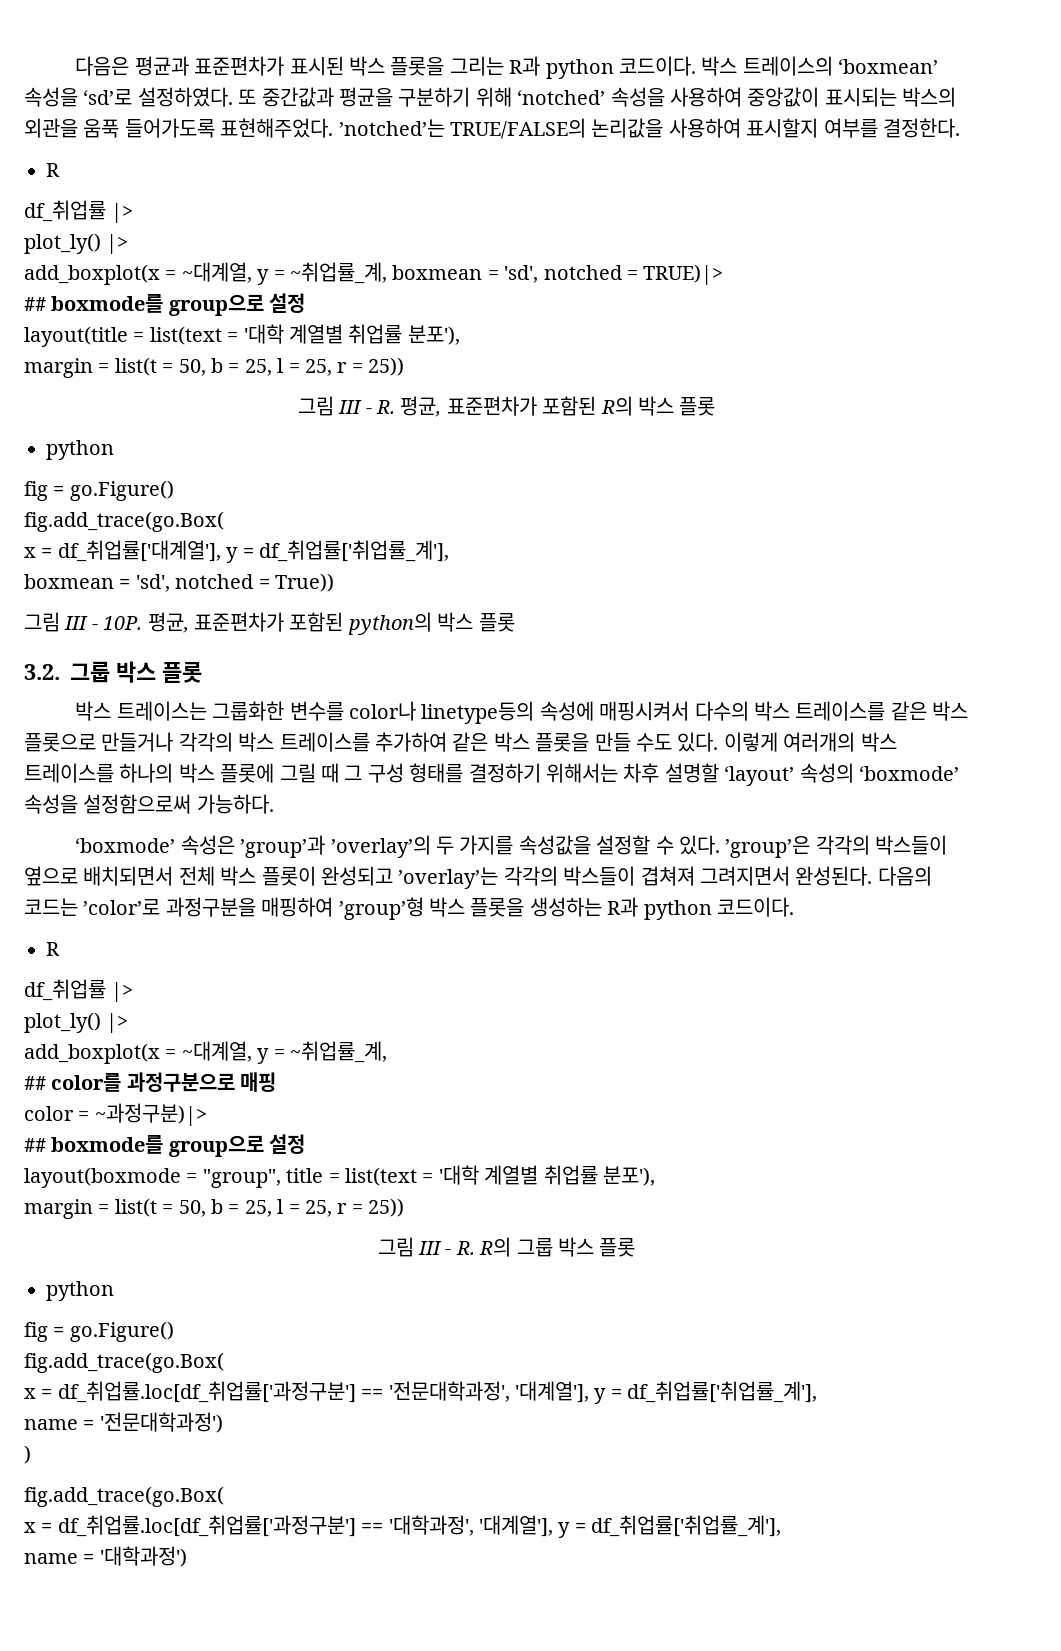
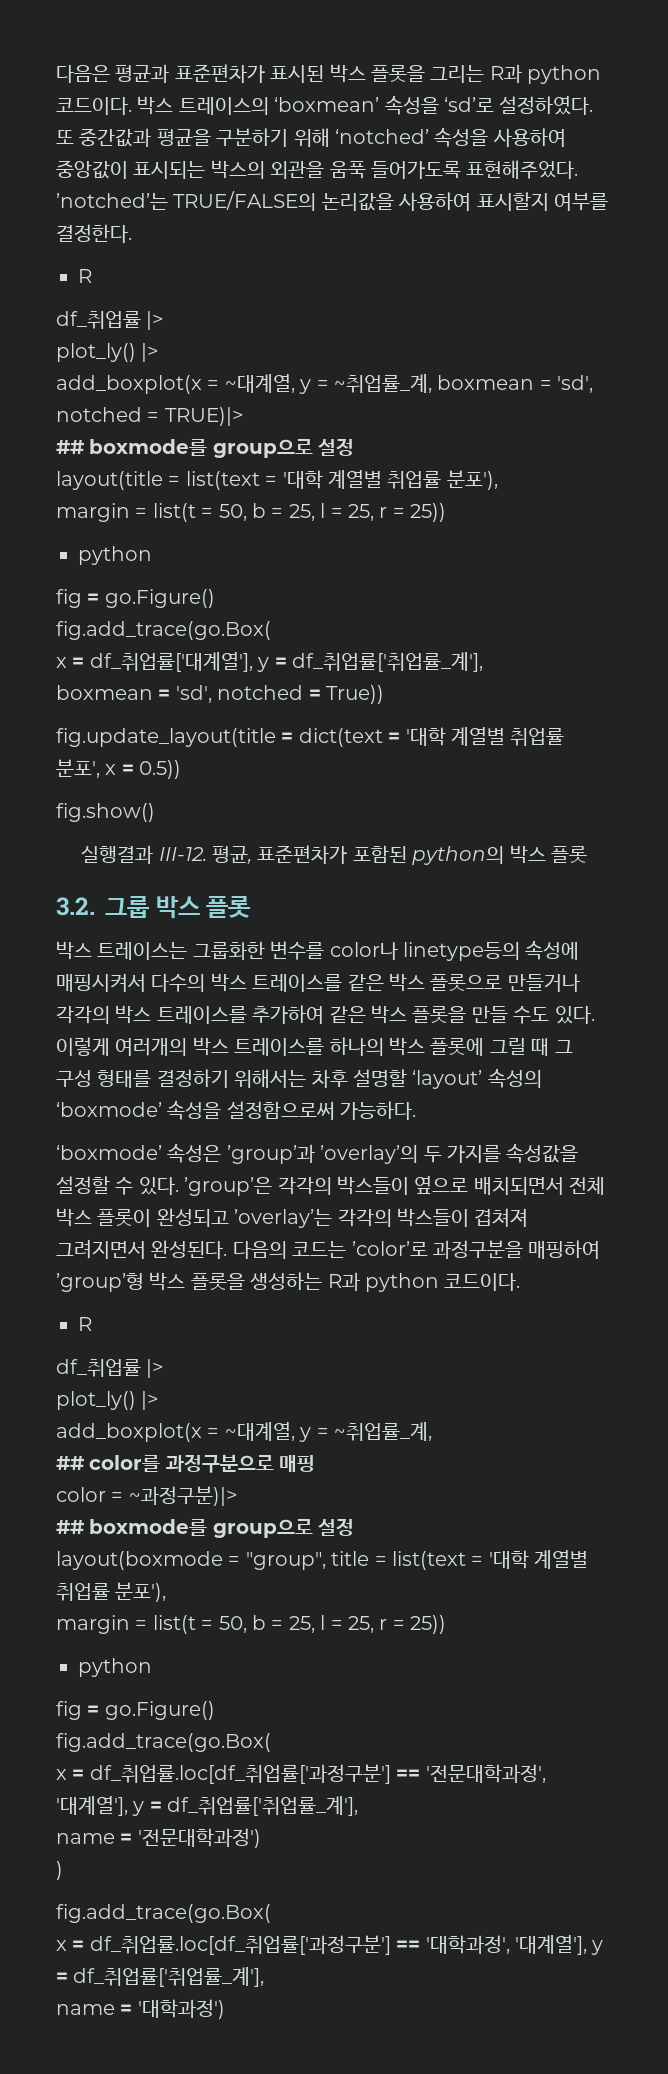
[297,396,716,417] // 그림 III - R. 평균, 표준편차가 포함된 R의 박스 플롯 -> (447, 512) none
[24,612,143,632] 그림 III - 10P. -> [56,727,565,747] [56,759,182,779] [56,803,155,822] [81,845,207,864] fig.update_layout(title = dict(text = '대학 계열별 취업률 분포', x = 0.5)) // fig.show() // 실행결과 III-12.
[377,1237,636,1257] // 그림 III - R. R의 그룹 박스 플롯 -> (447, 1624) none

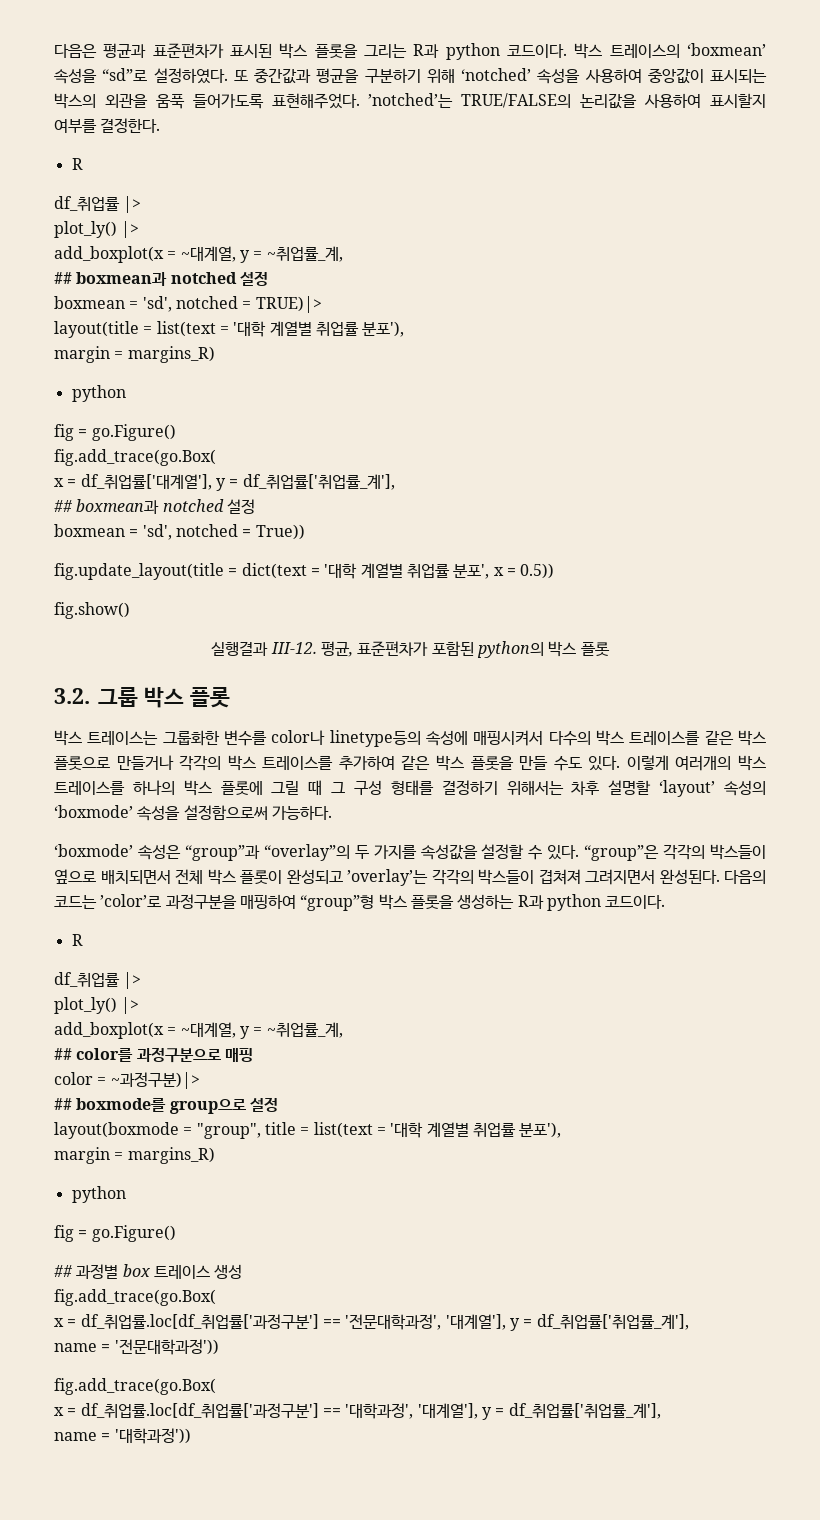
[444,97,494,112] ‘sd’로 -> [102,68,148,81] “sd”로
(432, 383) none -> [54,271,268,286] // ## boxmean과 notched 설정 //
[56,438,355,458] // ## boxmode를 group으로 설정 -> (322, 304) none
[152,503,447,522] list(t = 50, b = 25, l = 25, r = 25)) -> [127,346,215,363] margins_R)
(483, 662) none -> [54,499,255,514] // ## boxmean과 notched 설정
[226,1144,419,1164] ’group’과 ’overlay’의 -> [184,844,350,861] “group”과 “overlay”의
[184,1177,273,1196] ’group’은 -> [584,845,660,861] “group”은
[56,1273,144,1292] ’group’형 -> [300,895,375,911] “group”형
[152,1615,447,1634] [78,1658,152,1677] [56,1701,215,1720] list(t = 50, b = 25, l = 25, r = 25)) // python // fig = go.Figure() -> [127,1147,215,1164] [71,1186,126,1203] [54,1225,176,1242] [54,1264,243,1279] margins_R) // python // fig = go.Figure() // ## 과정별 box 트레이스 생성
[137,1828,261,1848] [56,1861,63,1880] '전문대학과정') // ) -> [114,1339,219,1355] '전문대학과정'))
[137,1999,225,2019] '대학과정') -> [114,1428,191,1444] '대학과정'))

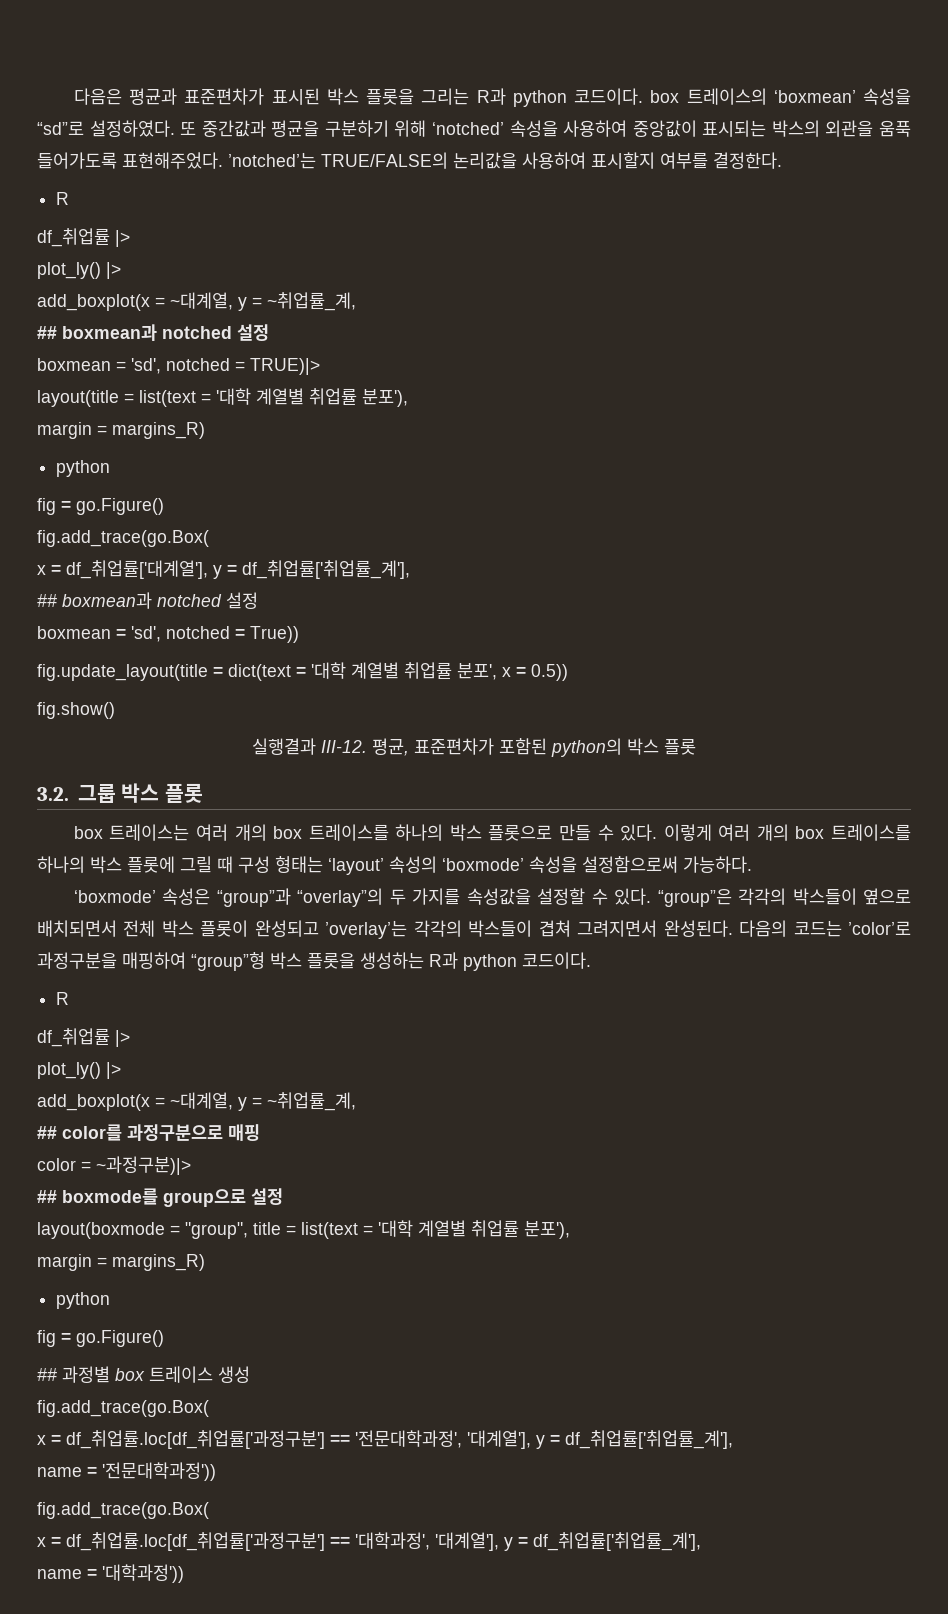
[574,43,603,59] 박스 -> [650,90,680,103] box
[54,730,767,747] [54,755,766,771] 박스 트레이스는 그룹화한 변수를 color나 linetype등의 속성에 매핑시켜서 다수의 박스 트레이스를 같은 박스 플롯으로 만들거나 각각의 박스 트레이스를 추가하여 같은 박스 플롯을 만들 수도 있다. 이렇게 여러개의 박스 -> [73,824,825,841] box 트레이스는 여러 개의 box 트레이스를 하나의 박스 플롯으로 만들 수 있다. 이렇게 여러 개의 box
[331,780,652,795] 그 구성 형태를 결정하기 위해서는 차후 설명할 -> [238,856,323,873] 구성 형태는
[538,869,581,885] 겹쳐져 -> [538,920,571,937] 겹쳐

